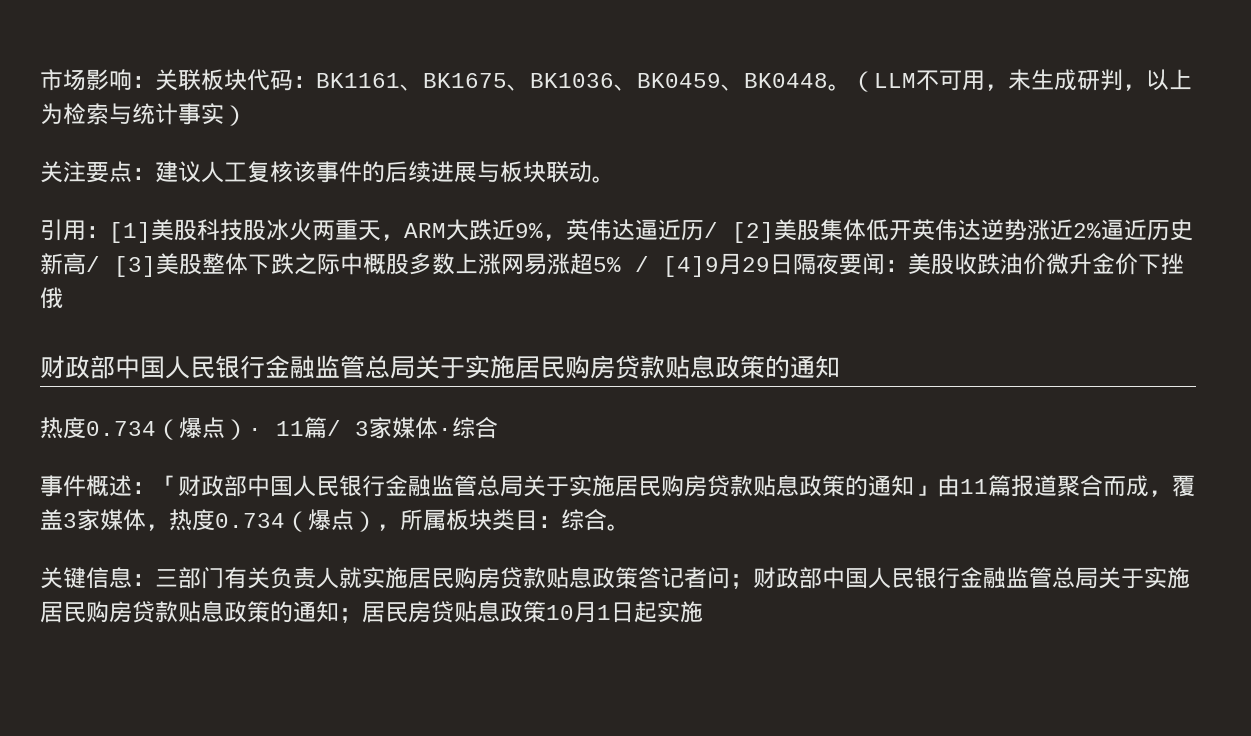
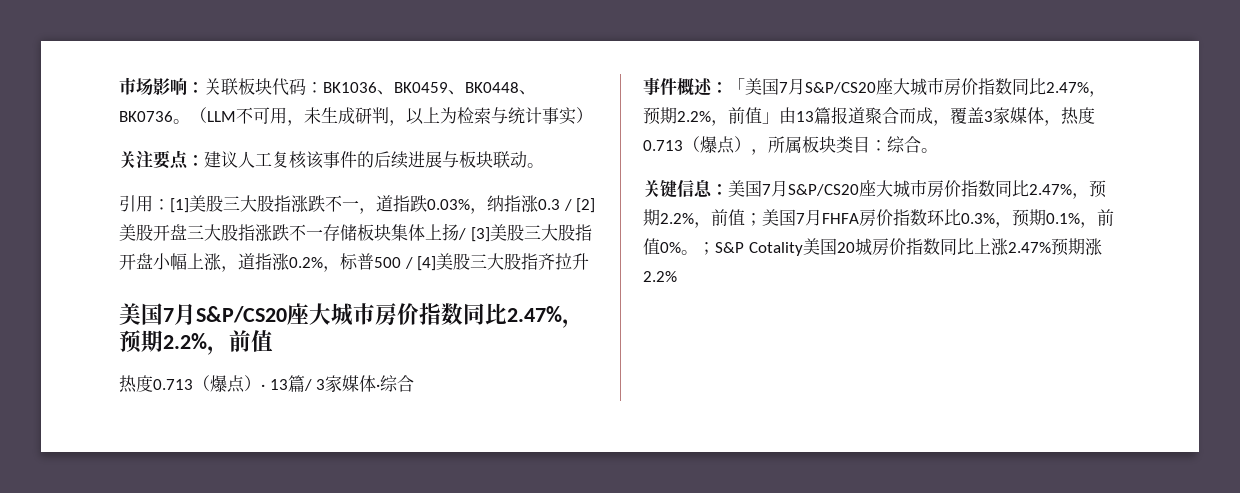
[316,73,530,91] BK1161、BK1675、 -> (323, 87) none
(828, 80) none -> [519,90,536,95] [119,111,173,122] 、BK0736
[197,219,1193,243] [40,253,1184,277] [40,287,63,309] [40,355,840,379] [40,417,156,439] 科技股冰火两重天，ARM大跌近9%，英伟达逼近历/ [2]美股集体低开英伟达逆势涨近2%逼近历史新高/ [3]美股整体下跌之际中概股多数上涨网易涨超5% / [4]9月29日隔夜要闻：美股收跌油价微升金价下挫俄 // 财政部中国人民银行金融监管总局关于实施居民购房贷款贴息政策的通知 // 热度0.734 -> [223,195,596,214] [119,223,592,242] [119,253,590,272] [119,303,584,328] [119,330,273,355] [119,375,193,393] 三大股指涨跌不一，道指跌0.03%，纳指涨0.3 / [2]美股开盘三大股指涨跌不一存储板块集体上扬/ [3]美股三大股指开盘小幅上涨，道指涨0.2%，标普500 / [4]美股三大股指齐拉升 // 美国7月S&P/CS20座大城市房价指数同比2.47%，预期2.2%，前值 // 热度0.713
[276,421,304,436] 11 -> [269,379,288,390] 13
[178,475,988,497] 财政部中国人民银行金融监管总局关于实施居民购房贷款贴息政策的通知」由11 -> [745,78,1106,97] [643,107,814,126] 美国7月S&P/CS20座大城市房价指数同比2.47%，预期2.2%，前值」由13
[215,513,285,528] 0.734 -> [643,140,683,151] 0.713
[155,567,1190,589] [40,601,703,623] 三部门有关负责人就实施居民购房贷款贴息政策答记者问；财政部中国人民银行金融监管总局关于实施居民购房贷款贴息政策的通知；居民房贷贴息政策10月1日起实施 -> [728,180,1106,199] [643,209,1114,228] [643,238,1102,256] [643,271,677,282] 美国7月S&P/CS20座大城市房价指数同比2.47%，预期2.2%，前值；美国7月FHFA房价指数环比0.3%，预期0.1%，前值0%。；S&P Cotality美国20城房价指数同比上涨2.47%预期涨2.2%

